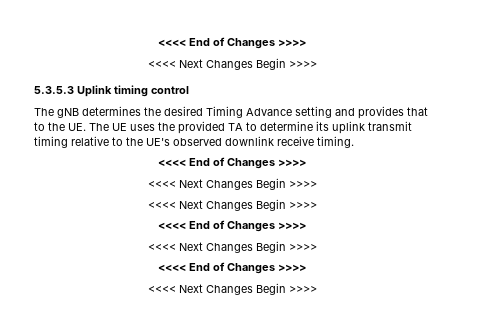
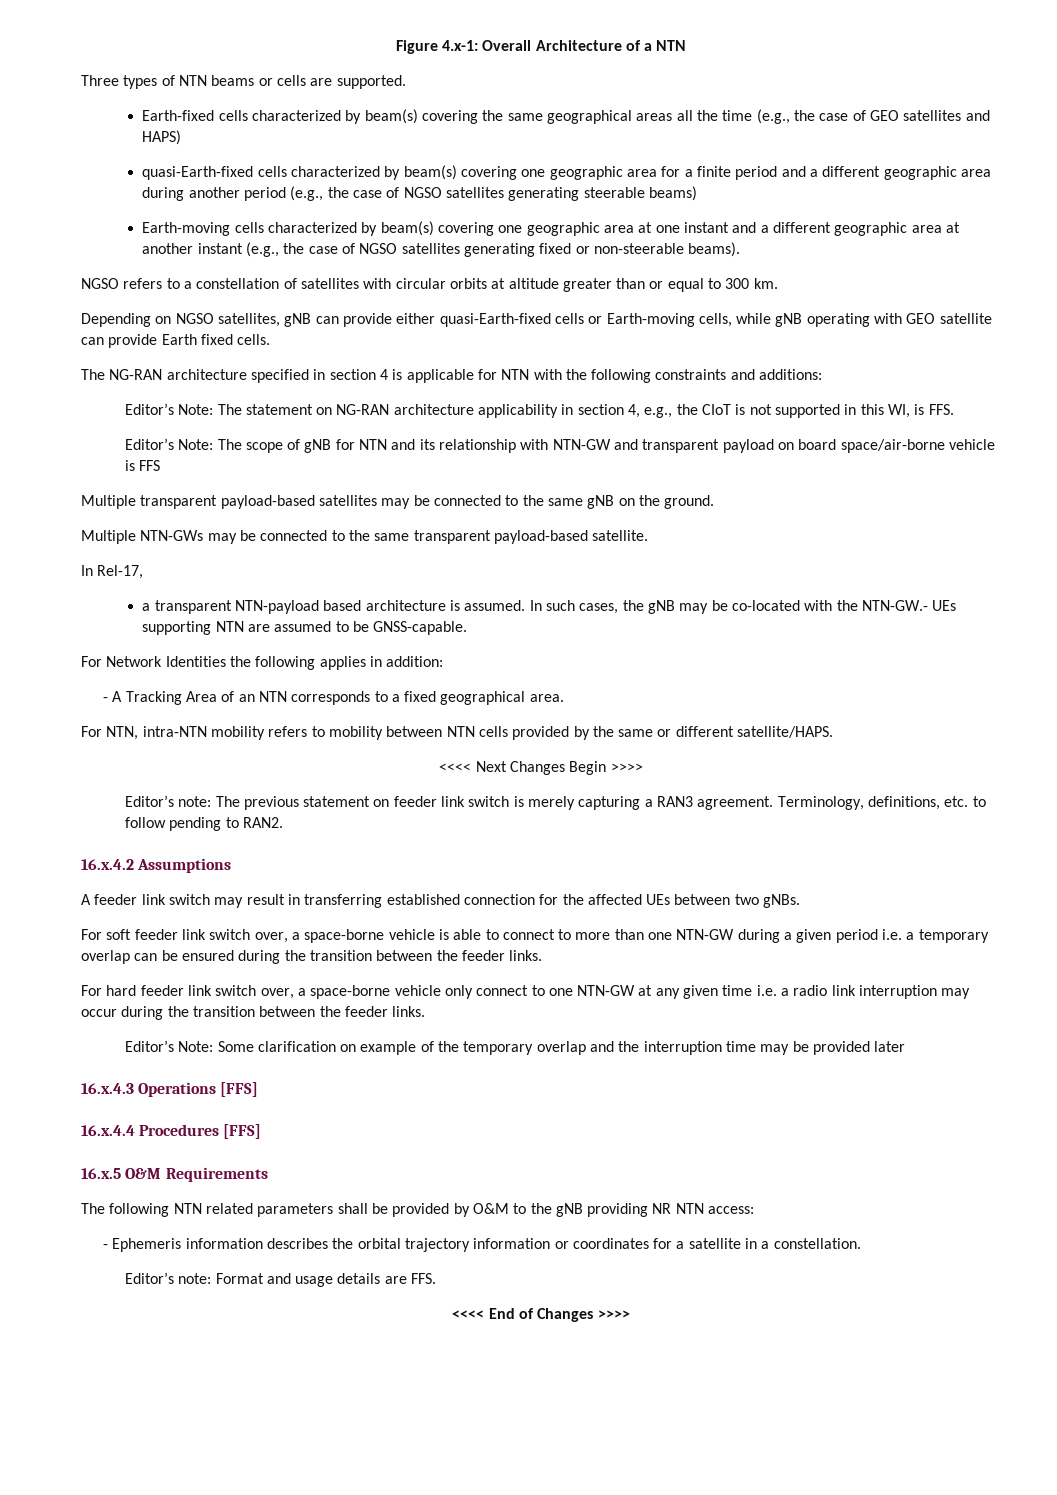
[158,37,306,49] [147,58,317,70] [34,85,189,97] [34,106,428,119] [34,121,412,134] [34,136,354,148] [158,157,306,169] [147,178,317,190] [147,199,317,211] [158,220,306,232] [147,241,317,253] [158,262,306,274] [147,283,317,295] <<<< End of Changes >>>> // <<<< Next Changes Begin >>>> // 5.3.5.3 Uplink timing control // The gNB determines the desired Timing Advance setting and provides that to the UE. The UE uses the provided TA to determine its uplink transmit timing relative to the UE's observed downlink receive timing. // <<<< End of Changes >>>> // <<<< Next Changes Begin >>>> // <<<< Next Changes Begin >>>> // <<<< End of Changes >>>> // <<<< Next Changes Begin >>>> // <<<< End of Changes >>>> // <<<< Next Changes Begin >>>> -> [395,40,687,54] [81,75,406,89] [142,109,990,124] [142,130,182,145] [142,165,991,180] [142,186,697,201] [142,221,960,236] [142,242,741,257] [81,278,778,292] [81,313,992,327] [81,334,271,348] [81,369,823,383] [124,403,954,418] [124,438,995,453] [124,460,161,471] [81,495,715,509] [81,530,649,544] [81,565,144,579] [142,600,957,614] [142,621,468,635] [81,656,444,670] [102,691,564,705] [81,726,834,740] [439,761,643,775] [124,795,986,810] [124,817,283,831] [81,858,232,873] [81,894,801,908] [81,929,989,943] [81,950,543,964] [81,985,971,999] [81,1006,426,1020] [124,1040,906,1055] [81,1082,259,1097] [81,1124,262,1139] [81,1167,268,1182] [81,1203,755,1217] [102,1238,861,1252] [124,1272,437,1287] [452,1308,630,1322] Figure 4.x-1: Overall Architecture of a NTN // Three types of NTN beams or cells are supported. // Earth-fixed cells characterized by beam(s) covering the same geographical areas all the time (e.g., the case of GEO satellites and HAPS) // quasi-Earth-fixed cells characterized by beam(s) covering one geographic area for a finite period and a different geographic area during another period (e.g., the case of NGSO satellites generating steerable beams) // Earth-moving cells characterized by beam(s) covering one geographic area at one instant and a different geographic area at another instant (e.g., the case of NGSO satellites generating fixed or non-steerable beams). // NGSO refers to a constellation of satellites with circular orbits at altitude greater than or equal to 300 km. // Depending on NGSO satellites, gNB can provide either quasi-Earth-fixed cells or Earth-moving cells, while gNB operating with GEO satellite can provide Earth fixed cells. // The NG-RAN architecture specified in section 4 is applicable for NTN with the following constraints and additions: // Editor’s Note: The statement on NG-RAN architecture applicability in section 4, e.g., the CIoT is not supported in this WI, is FFS. // Editor’s Note: The scope of gNB for NTN and its relationship with NTN-GW and transparent payload on board space/air-borne vehicle is FFS // Multiple transparent payload-based satellites may be connected to the same gNB on the ground. // Multiple NTN-GWs may be connected to the same transparent payload-based satellite. // In Rel-17, // a transparent NTN-payload based architecture is assumed. In such cases, the gNB may be co-located with the NTN-GW.- UEs supporting NTN are assumed to be GNSS-capable. // For Network Identities the following applies in addition: // - A Tracking Area of an NTN corresponds to a fixed geographical area. // For NTN, intra-NTN mobility refers to mobility between NTN cells provided by the same or different satellite/HAPS. // <<<< Next Changes Begin >>>> // Editor’s note: The previous statement on feeder link switch is merely capturing a RAN3 agreement. Terminology, definitions, etc. to follow pending to RAN2. // 16.x.4.2 Assumptions // A feeder link switch may result in transferring established connection for the affected UEs between two gNBs. // For soft feeder link switch over, a space-borne vehicle is able to connect to more than one NTN-GW during a given period i.e. a temporary overlap can be ensured during the transition between the feeder links. // For hard feeder link switch over, a space-borne vehicle only connect to one NTN-GW at any given time i.e. a radio link interruption may occur during the transition between the feeder links. // Editor’s Note: Some clarification on example of the temporary overlap and the interruption time may be provided later // 16.x.4.3 Operations [FFS] // 16.x.4.4 Procedures [FFS] // 16.x.5 O&M Requirements // The following NTN related parameters shall be provided by O&M to the gNB providing NR NTN access: // - Ephemeris information describes the orbital trajectory information or coordinates for a satellite in a constellation. // Editor’s note: Format and usage details are FFS. // <<<< End of Changes >>>>

